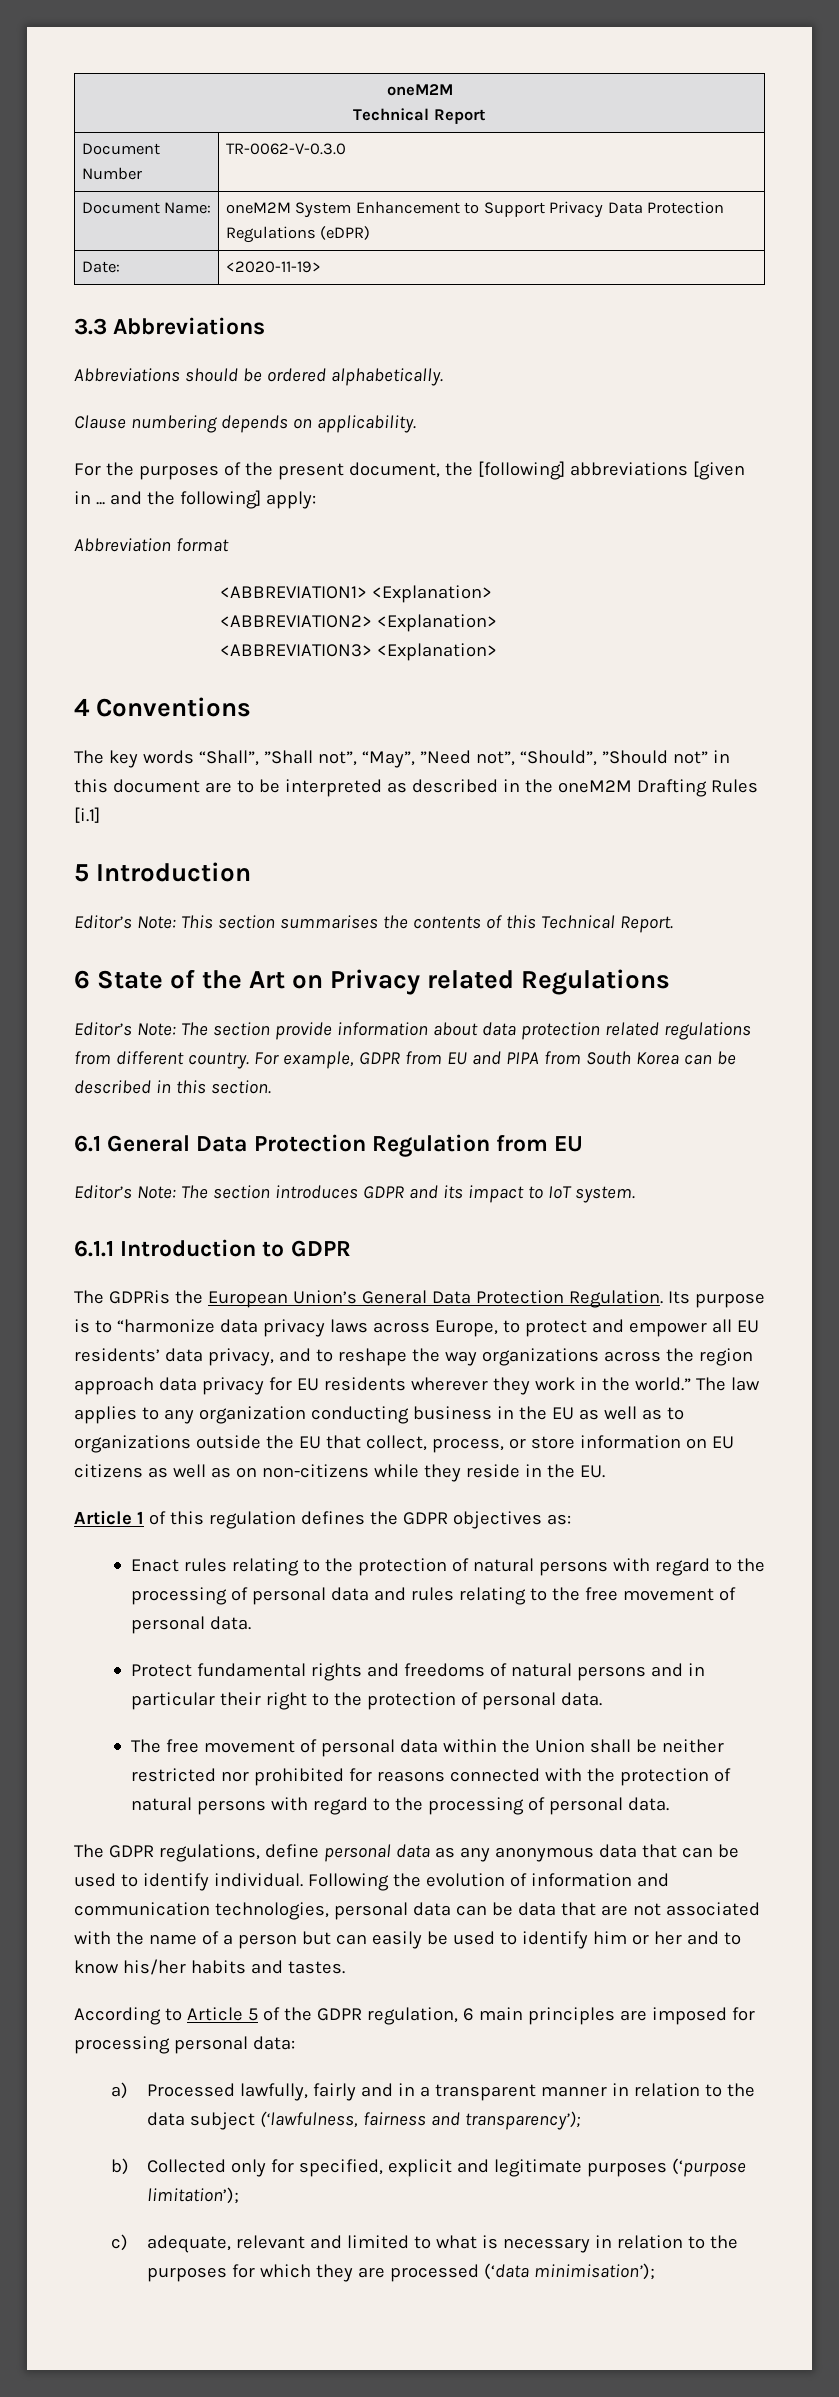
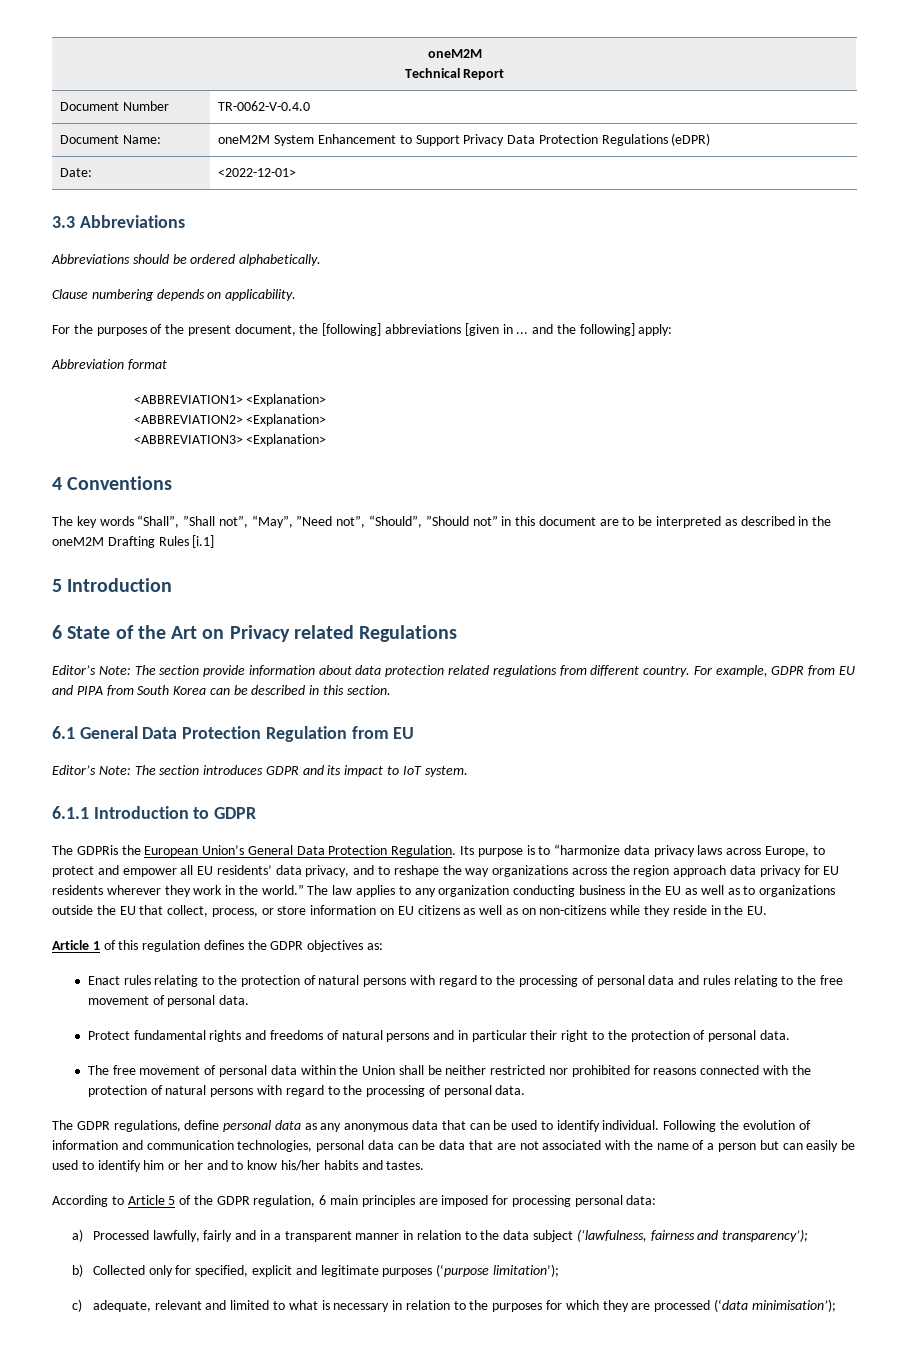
[225,143,346,155] TR-0062-V-0.3.0 -> [218,101,311,111] TR-0062-V-0.4.0
[225,261,321,273] <2020-11-19> -> [218,168,297,177] <2022-12-01>
[74,915,673,933] // Editor’s Note: This section summarises the contents of this Technical Report. -> (173, 585) none

